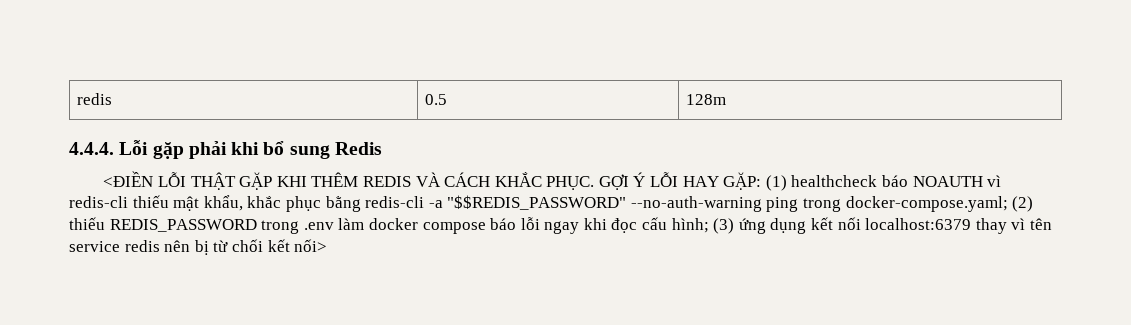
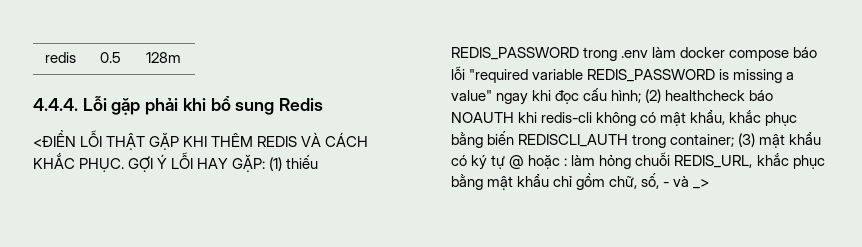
[791,175,1002,187] [69,195,1034,212] healthcheck báo NOAUTH vì redis-cli thiếu mật khẩu, khắc phục bằng redis-cli -a "$$REDIS_PASSWORD" --no-auth-warning ping trong docker-compose.yaml; (2) -> (283, 164) none
(540, 223) none -> [469,69,795,83] [451,90,492,101] "required variable REDIS_PASSWORD is missing a value"
[713,217,1052,234] [69,239,328,255] (3) ứng dụng kết nối localhost:6379 thay vì tên service redis nên bị từ chối kết nối> -> [645,89,774,103] [451,110,798,126] [451,131,822,148] [451,152,825,170] [451,173,710,190] (2) healthcheck báo NOAUTH khi redis-cli không có mật khẩu, khắc phục bằng biến REDISCLI_AUTH trong container; (3) mật khẩu có ký tự @ hoặc : làm hỏng chuỗi REDIS_URL, khắc phục bằng mật khẩu chỉ gồm chữ, số, - và _>

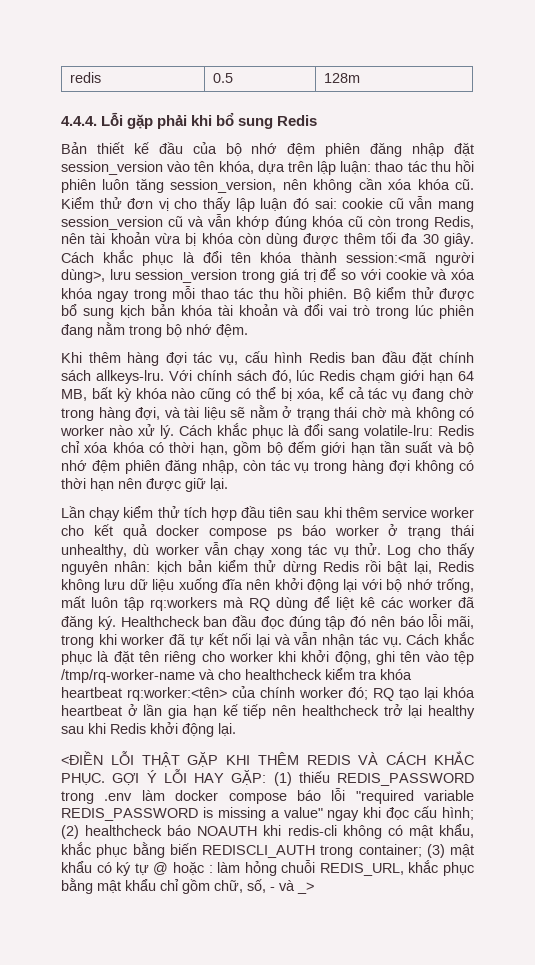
(324, 104) none -> [61,142,475,157] [61,160,475,175] [61,178,475,193] [61,196,475,212] [61,214,475,230] [61,232,475,247] [61,250,475,266] [61,268,476,283] [61,286,474,302] [61,304,474,319] [61,322,248,338] [61,351,474,366] [61,370,475,384] [61,387,475,402] [61,405,474,421] [60,423,474,439] [61,441,474,456] [61,459,474,474] [61,478,228,492] [61,506,475,521] [61,524,475,539] [61,542,476,558] [61,560,474,575] [61,578,474,593] [61,596,475,611] [61,614,474,630] [61,632,475,648] [61,650,475,665] [61,668,412,683] [61,686,475,701] [61,704,476,719] [61,722,236,737] // Bản thiết kế đầu của bộ nhớ đệm phiên đăng nhập đặt session_version vào tên khóa, dựa trên lập luận: thao tác thu hồi phiên luôn tăng session_version, nên không cần xóa khóa cũ. Kiểm thử đơn vị cho thấy lập luận đó sai: cookie cũ vẫn mang session_version cũ và vẫn khớp đúng khóa cũ còn trong Redis, nên tài khoản vừa bị khóa còn dùng được thêm tối đa 30 giây. Cách khắc phục là đổi tên khóa thành session:<mã người dùng>, lưu session_version trong giá trị để so với cookie và xóa khóa ngay trong mỗi thao tác thu hồi phiên. Bộ kiểm thử được bổ sung kịch bản khóa tài khoản và đổi vai trò trong lúc phiên đang nằm trong bộ nhớ đệm. // Khi thêm hàng đợi tác vụ, cấu hình Redis ban đầu đặt chính sách allkeys-lru. Với chính sách đó, lúc Redis chạm giới hạn 64 MB, bất kỳ khóa nào cũng có thể bị xóa, kể cả tác vụ đang chờ trong hàng đợi, và tài liệu sẽ nằm ở trạng thái chờ mà không có worker nào xử lý. Cách khắc phục là đổi sang volatile-lru: Redis chỉ xóa khóa có thời hạn, gồm bộ đếm giới hạn tần suất và bộ nhớ đệm phiên đăng nhập, còn tác vụ trong hàng đợi không có thời hạn nên được giữ lại. // Lần chạy kiểm thử tích hợp đầu tiên sau khi thêm service worker cho kết quả docker compose ps báo worker ở trạng thái unhealthy, dù worker vẫn chạy xong tác vụ thử. Log cho thấy nguyên nhân: kịch bản kiểm thử dừng Redis rồi bật lại, Redis không lưu dữ liệu xuống đĩa nên khởi động lại với bộ nhớ trống, mất luôn tập rq:workers mà RQ dùng để liệt kê các worker đã đăng ký. Healthcheck ban đầu đọc đúng tập đó nên báo lỗi mãi, trong khi worker đã tự kết nối lại và vẫn nhận tác vụ. Cách khắc phục là đặt tên riêng cho worker khi khởi động, ghi tên vào tệp /tmp/rq-worker-name và cho healthcheck kiểm tra khóa heartbeat rq:worker:<tên> của chính worker đó; RQ tạo lại khóa heartbeat ở lần gia hạn kế tiếp nên healthcheck trở lại healthy sau khi Redis khởi động lại.

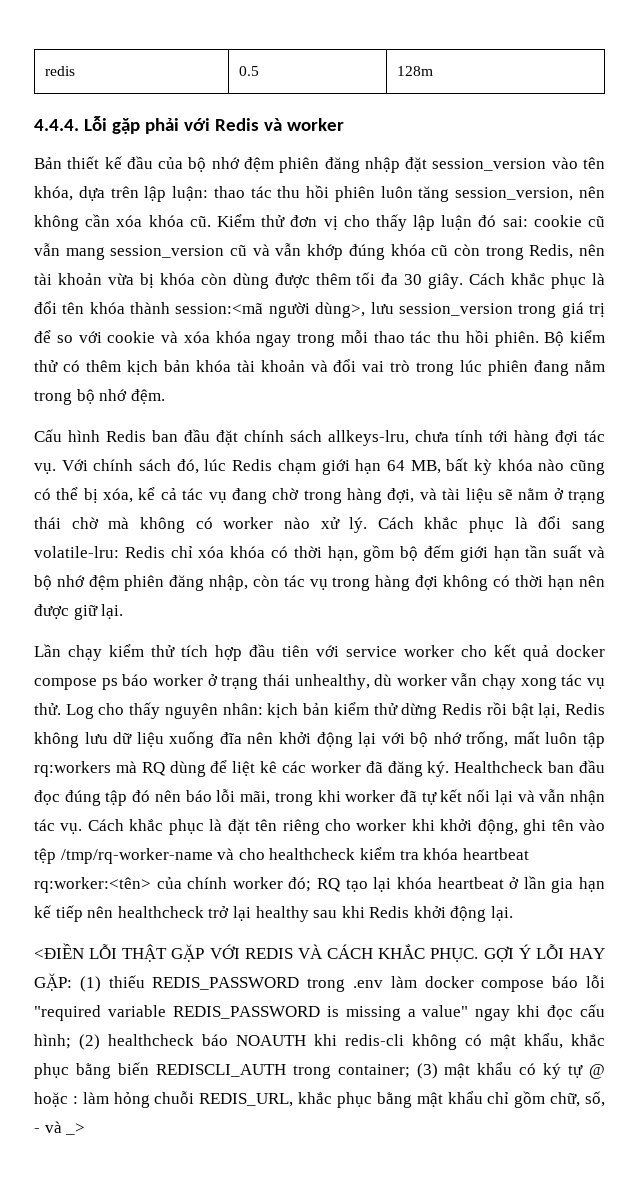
[191,112,318,129] khi bổ sung Redis -> [183,118,344,131] với Redis và worker
[439,288,474,301] [61,304,114,319] được bổ sung -> [62,360,121,372] có thêm
[61,351,268,366] Khi thêm hàng đợi tác vụ, cấu -> [34,429,62,442] Cấu
[95,370,164,384] allkeys-lru. -> [328,430,605,446] [34,463,56,474] allkeys-lru, chưa tính tới hàng đợi tác vụ.
[296,507,378,518] sau khi thêm -> [316,645,339,657] với
[226,752,299,765] KHI THÊM -> [209,944,240,959] VỚI

